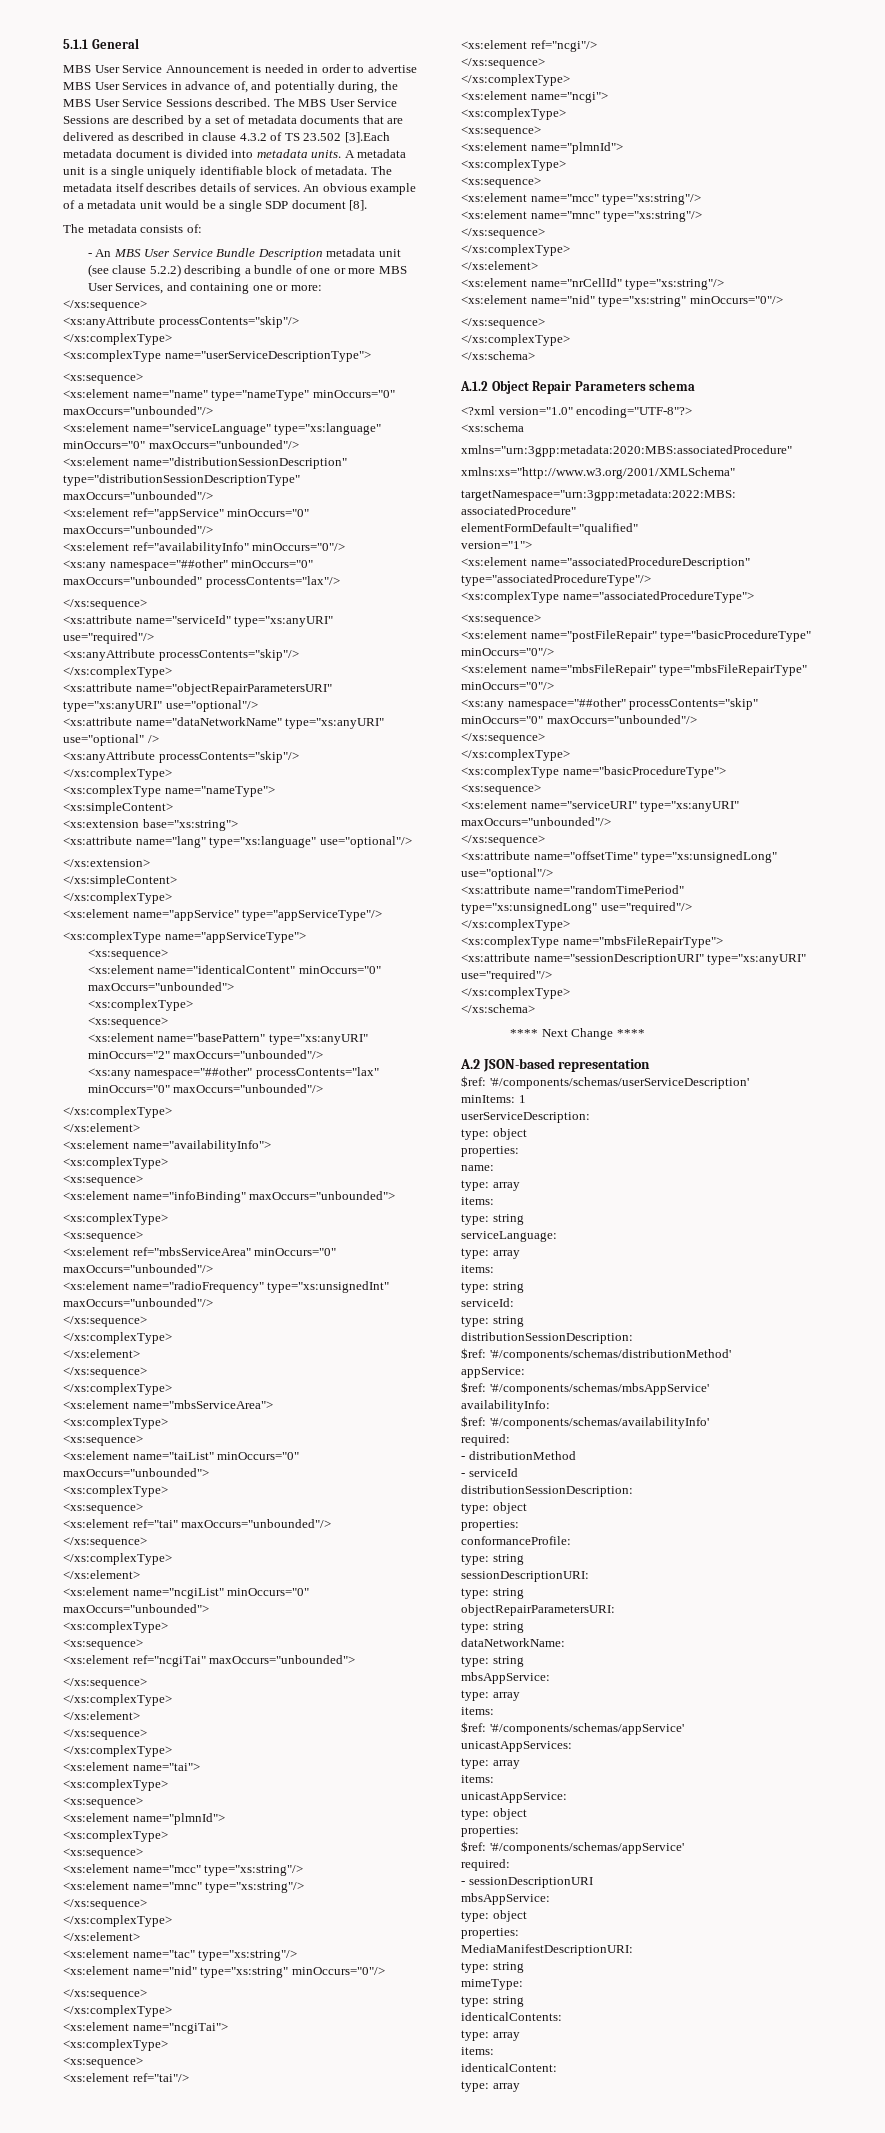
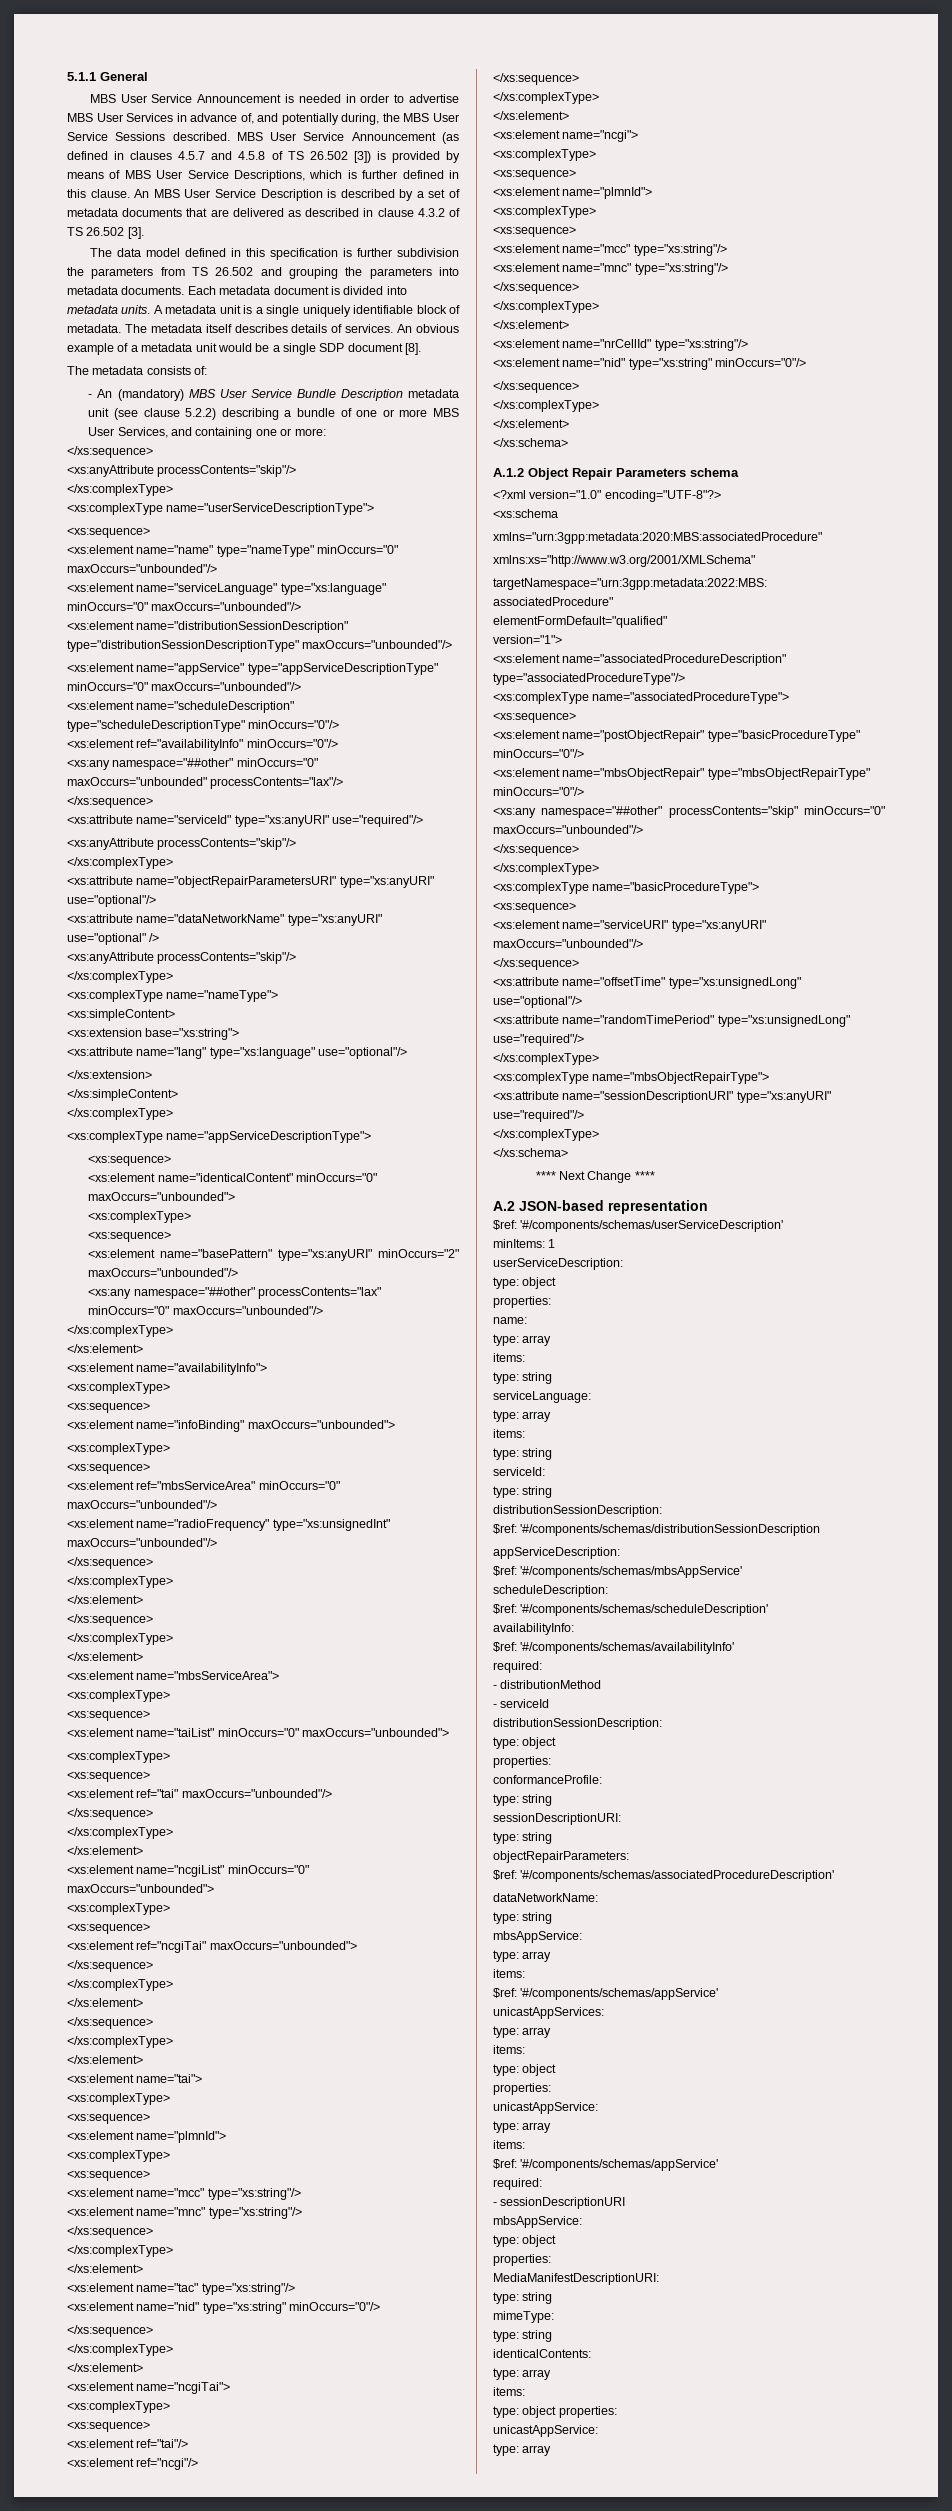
[273,98,398,107] [63,116,129,124] The MBS User Service Sessions are -> [236,132,459,144] [67,151,460,163] [67,170,459,182] [67,189,337,201] MBS User Service Announcement (as defined in clauses 4.5.7 and 4.5.8 of TS 26.502 [3]) is provided by means of MBS User Service Descriptions, which is further defined in this clause. An MBS User Service Description is
[303,132,390,143] 23.502 [3].Each -> [86,227,144,239] [89,248,459,260] [67,267,459,279] [67,286,216,295] 26.502 [3]. // The data model defined in this specification is further subdivision the parameters from TS 26.502 and grouping the parameters into metadata documents. Each
(112, 253) none -> [117,389,184,401] (mandatory)
[132,508,310,520] [63,525,213,534] ref="appService" minOccurs="0" maxOccurs="unbounded"/> -> [136,663,438,675] [67,682,302,691] [67,701,295,713] [67,720,340,732] name="appService" type="appServiceDescriptionType" minOccurs="0" maxOccurs="unbounded"/> // <xs:element name="scheduleDescription" type="scheduleDescriptionType" minOccurs="0"/>
[63,909,383,921] [63,931,306,943] // <xs:element name="appService" type="appServiceType"/> // <xs:complexType name="appServiceType"> -> [67,1131,372,1143] // <xs:complexType name="appServiceDescriptionType">
(172, 1389) none -> [67,1652,143,1661] // </xs:element>
(172, 1751) none -> [67,2055,143,2064] // </xs:element>
(172, 2011) none -> [67,2363,143,2372] // </xs:element>
(570, 80) none -> [493,111,569,120] // </xs:element>
(570, 340) none -> [493,419,569,428] // </xs:element>
[530,630,657,642] name="postFileRepair" -> [562,730,705,742] name="postObjectRepair"
[530,664,808,676] name="mbsFileRepair" type="mbsFileRepairType" -> [562,768,870,780] name="mbsObjectRepair" type="mbsObjectRepairType"
[562,936,723,948] name="mbsFileRepairType"> -> [592,1072,770,1084] name="mbsObjectRepairType">
[489,1349,731,1361] [461,1367,525,1378] '#/components/schemas/distributionMethod' // appService: -> [520,1524,821,1536] [493,1547,620,1559] '#/components/schemas/distributionSessionDescription // appServiceDescription:
(709, 1389) none -> [493,1585,608,1597] [493,1604,769,1616] // scheduleDescription: // $ref: '#/components/schemas/scheduleDescription'
[461,1604,615,1616] [461,1622,524,1633] objectRepairParametersURI: // type: string -> [493,1851,629,1863] [493,1870,835,1882] objectRepairParameters: // $ref: '#/components/schemas/associatedProcedureDescription'
[461,1792,567,1803] [461,1808,527,1820] [461,1826,519,1837] // unicastAppService: // type: object // properties: -> [493,2064,557,2076] [493,2083,551,2095] [493,2102,598,2114] [493,2121,552,2133] [493,2140,525,2149] // type: object // properties: // unicastAppService: // type: array // items:
[461,2063,557,2072] identicalContent: -> [493,2406,617,2418] [493,2425,598,2437] type: object properties: // unicastAppService:

